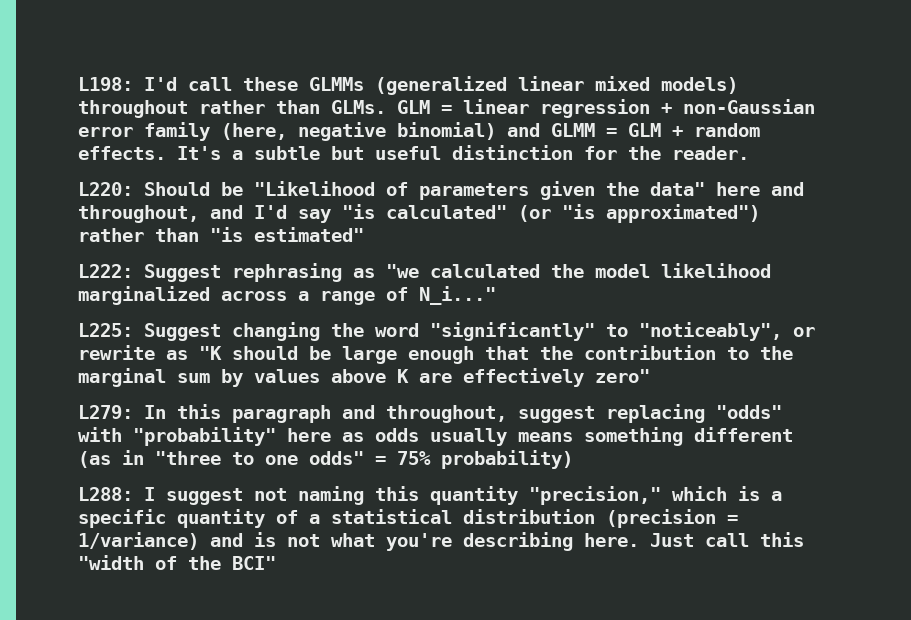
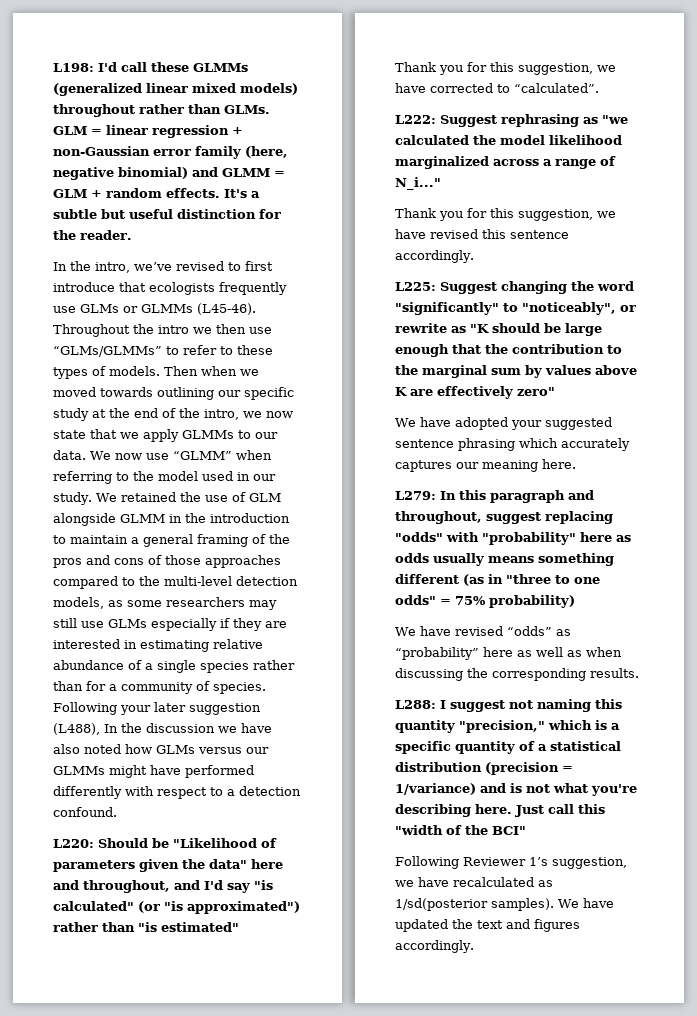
(749, 153) none -> [53,261,273,273] [53,282,287,295] [53,303,256,315] [53,324,272,337] [53,345,273,357] [53,366,259,379] [53,387,294,400] [53,408,293,421] [53,429,278,442] [53,450,272,460] [53,471,276,484] [53,492,281,505] [53,513,290,526] [53,534,290,547] [53,555,281,568] [53,576,298,589] [53,597,277,610] [53,618,287,631] [53,639,263,652] [53,660,295,673] [53,681,266,694] [53,702,261,715] [53,723,272,735] [53,744,269,754] [53,765,254,778] [53,786,301,799] [53,807,117,817] // In the intro, we’ve revised to first introduce that ecologists frequently use GLMs or GLMMs (L45-46). Throughout the intro we then use “GLMs/GLMMs” to refer to these types of models. Then when we moved towards outlining our specific study at the end of the intro, we now state that we apply GLMMs to our data. We now use “GLMM” when referring to the model used in our study. We retained the use of GLM alongside GLMM in the introduction to maintain a general framing of the pros and cons of those approaches compared to the multi-level detection models, as some researchers may still use GLMs especially if they are interested in estimating relative abundance of a single species rather than for a community of species. Following your later suggestion (L488), In the discussion we have also noted how GLMs versus our GLMMs might have performed differently with respect to a detection confound.
(364, 234) none -> [395,62,616,75] [395,83,599,93] // Thank you for this suggestion, we have corrected to “calculated”.
(496, 295) none -> [395,208,616,221] [395,229,569,239] [395,250,474,263] // Thank you for this suggestion, we have revised this sentence accordingly.
(650, 376) none -> [395,417,612,430] [395,438,630,451] [395,459,576,472] // We have adopted your suggested sentence phrasing which accurately captures our meaning here.
(573, 459) none -> [395,626,571,636] [395,647,622,660] [395,668,639,681] // We have revised “odds” as “probability” here as well as when discussing the corresponding results.
(276, 563) none -> [395,856,627,869] [395,877,553,887] [395,898,614,911] [395,919,580,932] [395,940,474,953] // Following Reviewer 1’s suggestion, we have recalculated as 1/sd(posterior samples). We have updated the text and figures accordingly.

